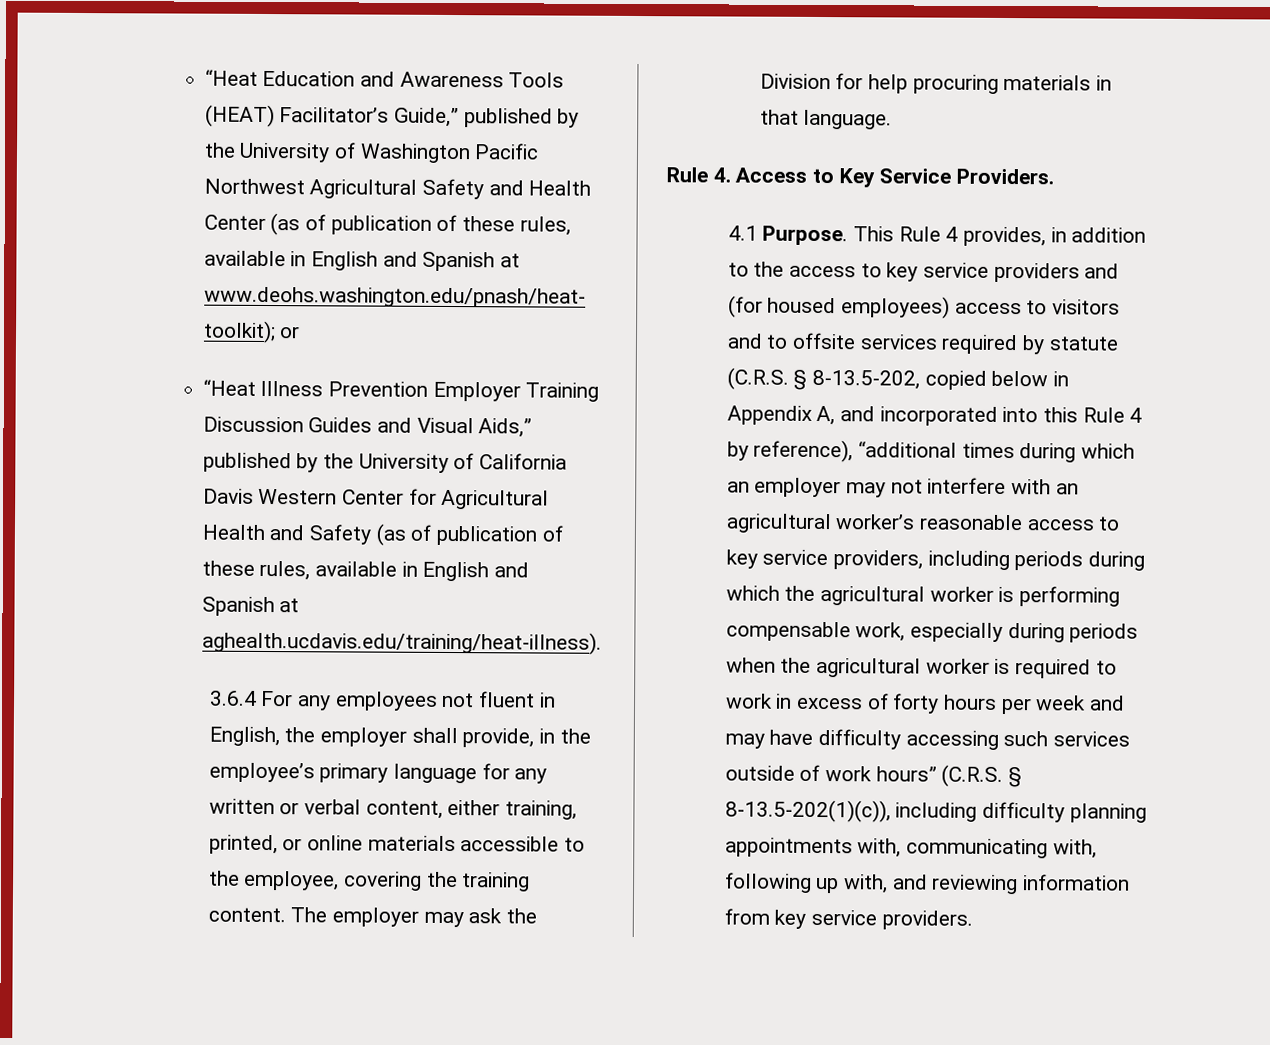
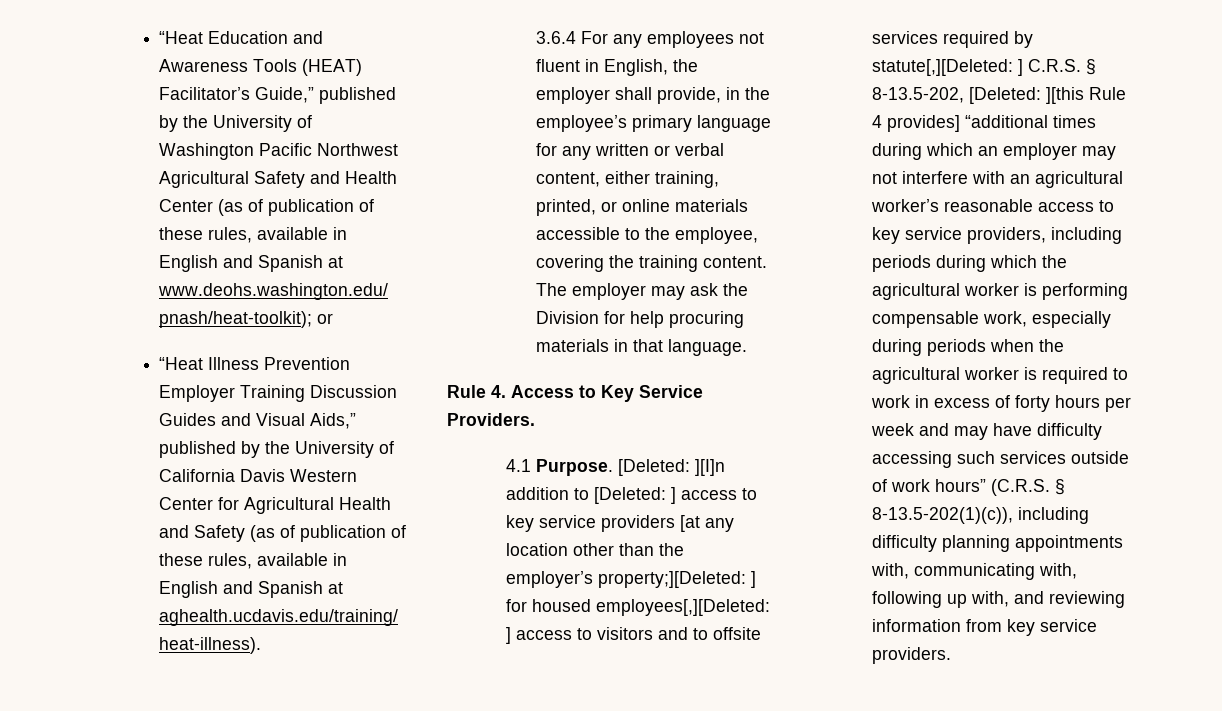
[853,226,1147,247] [727,261,785,277] This Rule 4 provides, in addition to the -> [618,459,726,476] [506,487,677,504] [Deleted: ][I]n addition to [Deleted: ]
[1084,263,1120,279] [727,295,951,319] and (for housed employees) -> [680,515,735,532] [506,543,685,556] [506,571,757,588] [506,599,771,616] [506,627,512,644] [at any location other than the employer’s property;][Deleted: ] for housed employees[,][Deleted: ]
[1048,336,1119,351] [726,367,1070,390] [726,405,1143,426] [726,439,854,463] statute (C.R.S. § 8-13.5-202, copied below in Appendix A, and incorporated into this Rule 4 by reference), -> [872,59,1097,76] [872,87,1127,104] [872,115,961,132] statute[,][Deleted: ] C.R.S. § 8-13.5-202, [Deleted: ][this Rule 4 provides]

